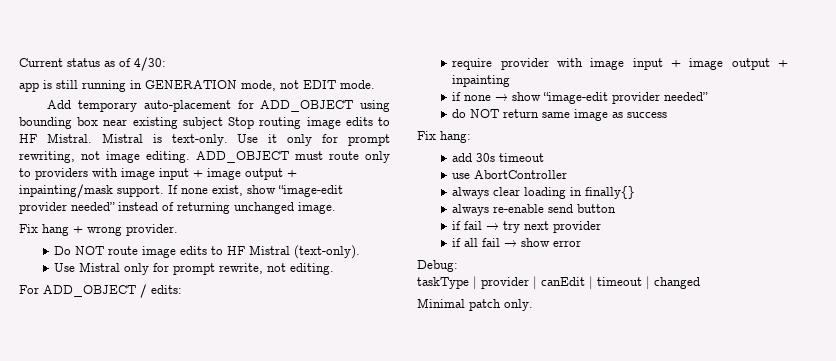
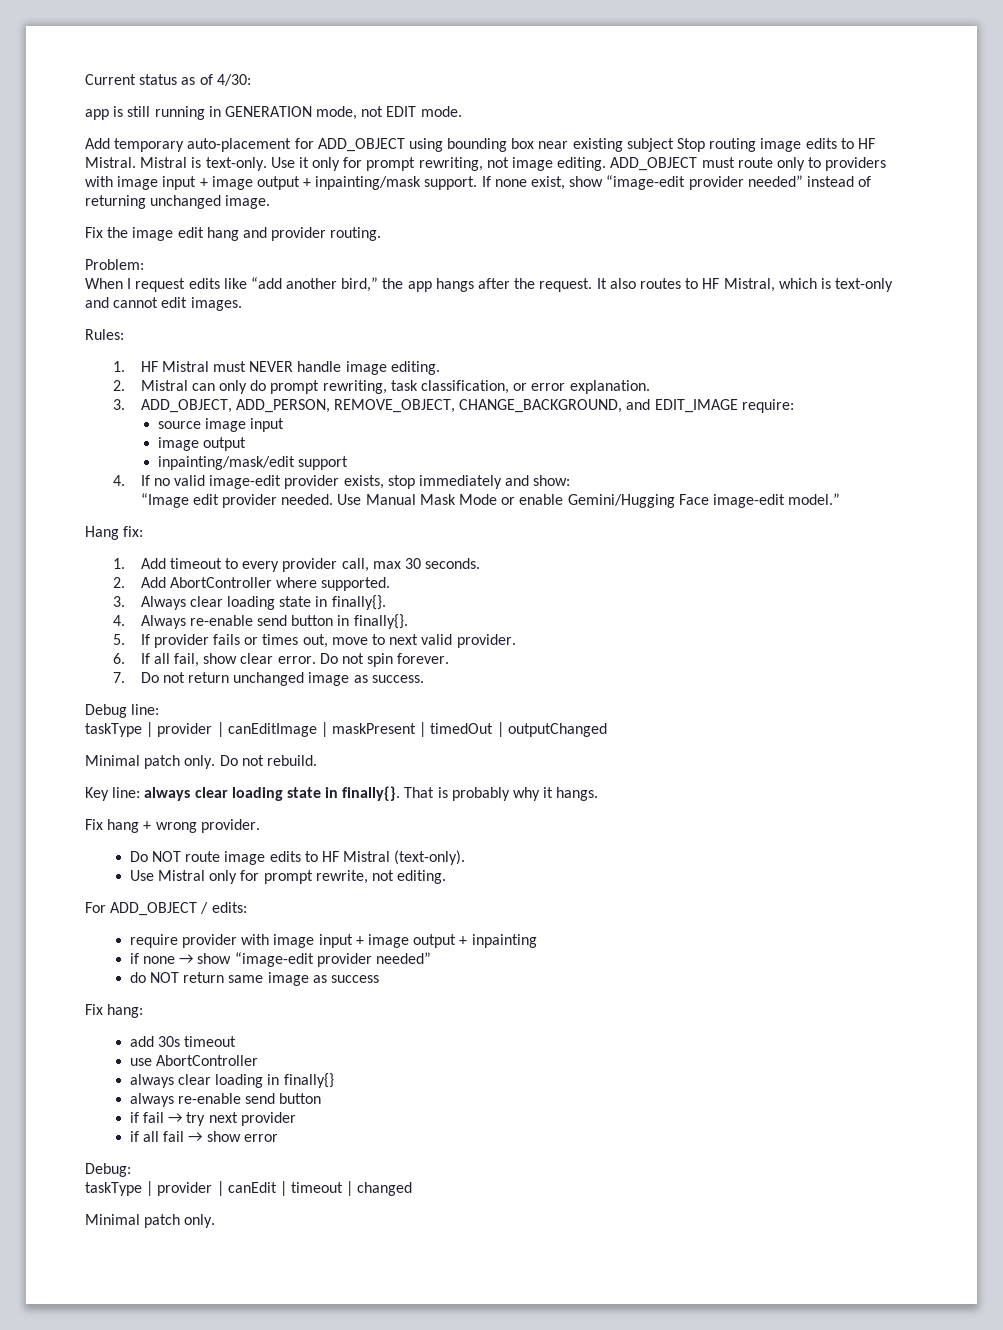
(336, 208) none -> [85,227,382,241] [85,259,144,270] [85,277,894,292] [85,297,242,311] [85,329,124,340] [112,361,440,375] [112,380,650,394] [112,399,794,413] [157,418,285,432] [157,437,246,451] [157,456,348,470] [112,475,571,489] [140,493,841,508] [85,526,144,540] [112,558,481,572] [112,577,391,591] [112,595,386,610] [112,614,408,629] [112,634,516,648] [112,653,450,667] [112,672,424,686] [85,704,160,718] [85,722,607,737] [85,755,317,769] [85,786,599,801] // Fix the image edit hang and provider routing. // Problem: // When I request edits like “add another bird,” the app hangs after the request. It also routes to HF Mistral, which is text-only and cannot edit images. // Rules: // 1. HF Mistral must NEVER handle image editing. // 2. Mistral can only do prompt rewriting, task classification, or error explanation. // 3. ADD_OBJECT, ADD_PERSON, REMOVE_OBJECT, CHANGE_BACKGROUND, and EDIT_IMAGE require: // source image input // image output // inpainting/mask/edit support // 4. If no valid image-edit provider exists, stop immediately and show: // “Image edit provider needed. Use Manual Mask Mode or enable Gemini/Hugging Face image-edit model.” // Hang fix: // 1. Add timeout to every provider call, max 30 seconds. // 2. Add AbortController where supported. // 3. Always clear loading state in finally{}. // 4. Always re-enable send button in finally{}. // 5. If provider fails or times out, move to next valid provider. // 6. If all fail, show clear error. Do not spin forever. // 7. Do not return unchanged image as success. // Debug line: // taskType | provider | canEditImage | maskPresent | timedOut | outputChanged // Minimal patch only. Do not rebuild. // Key line: always clear loading state in finally{}. That is probably why it hangs.

